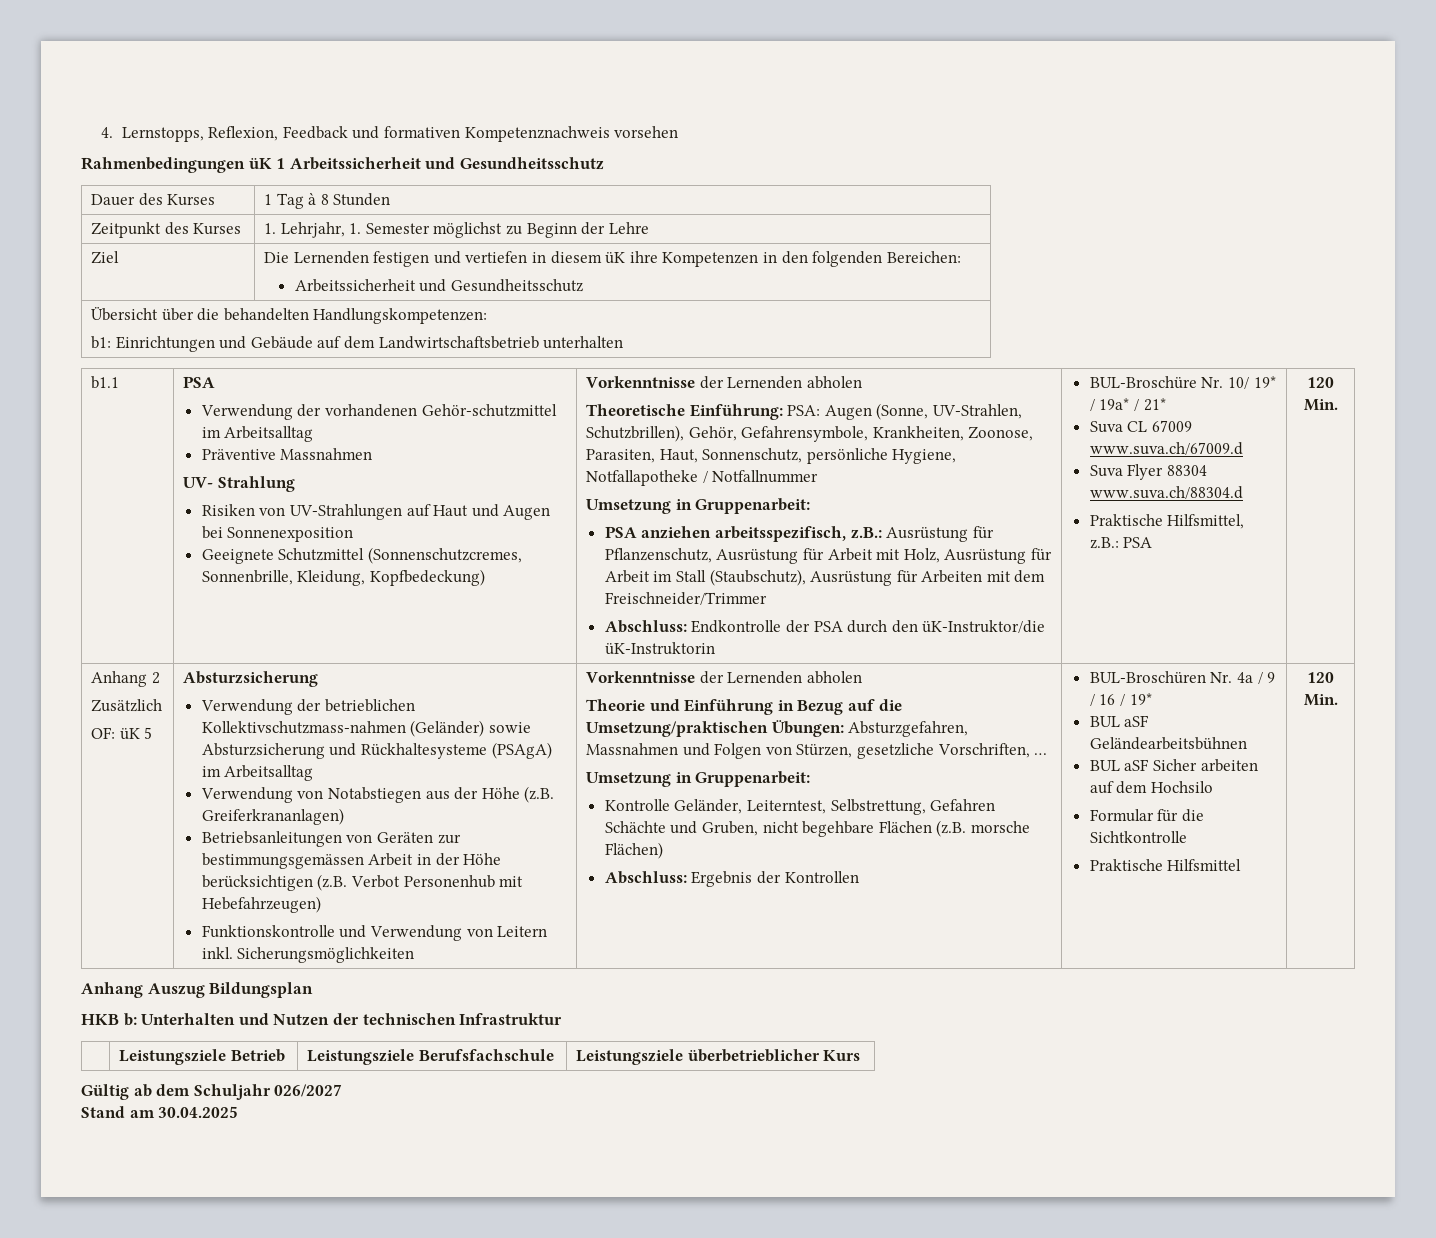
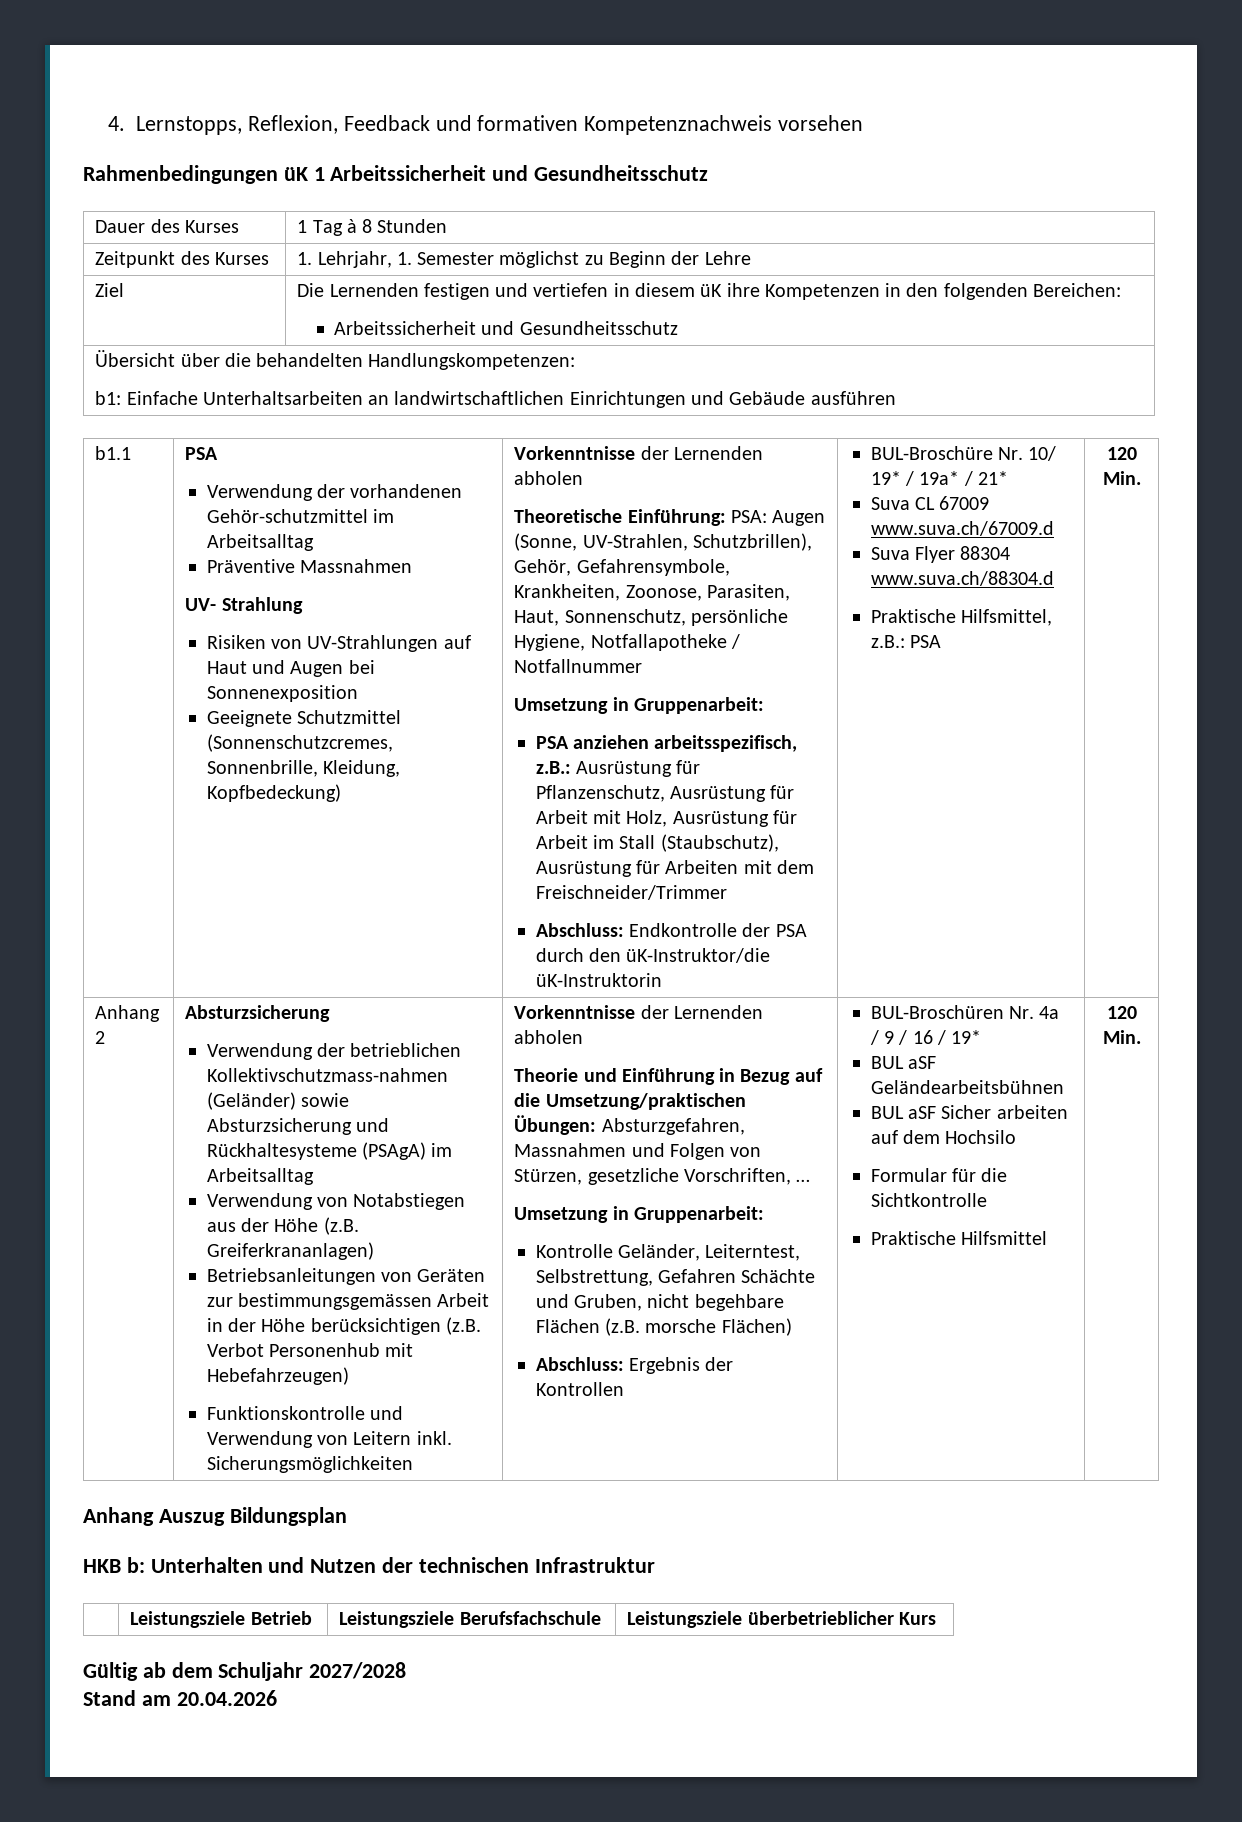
[115,336,624,352] Einrichtungen und Gebäude auf dem Landwirtschaftsbetrieb unterhalten -> [126,391,896,408] Einfache Unterhaltsarbeiten an landwirtschaftlichen Einrichtungen und Gebäude ausführen
[91,699,163,712] [91,727,153,740] // Zusätzlich // OF: üK 5 -> (106, 1037) none
[274,1084,343,1097] 026/2027 -> [309,1662,407,1679] 2027/2028
[158,1106,239,1118] 30.04.2025 -> [176,1690,277,1706] 20.04.2026

